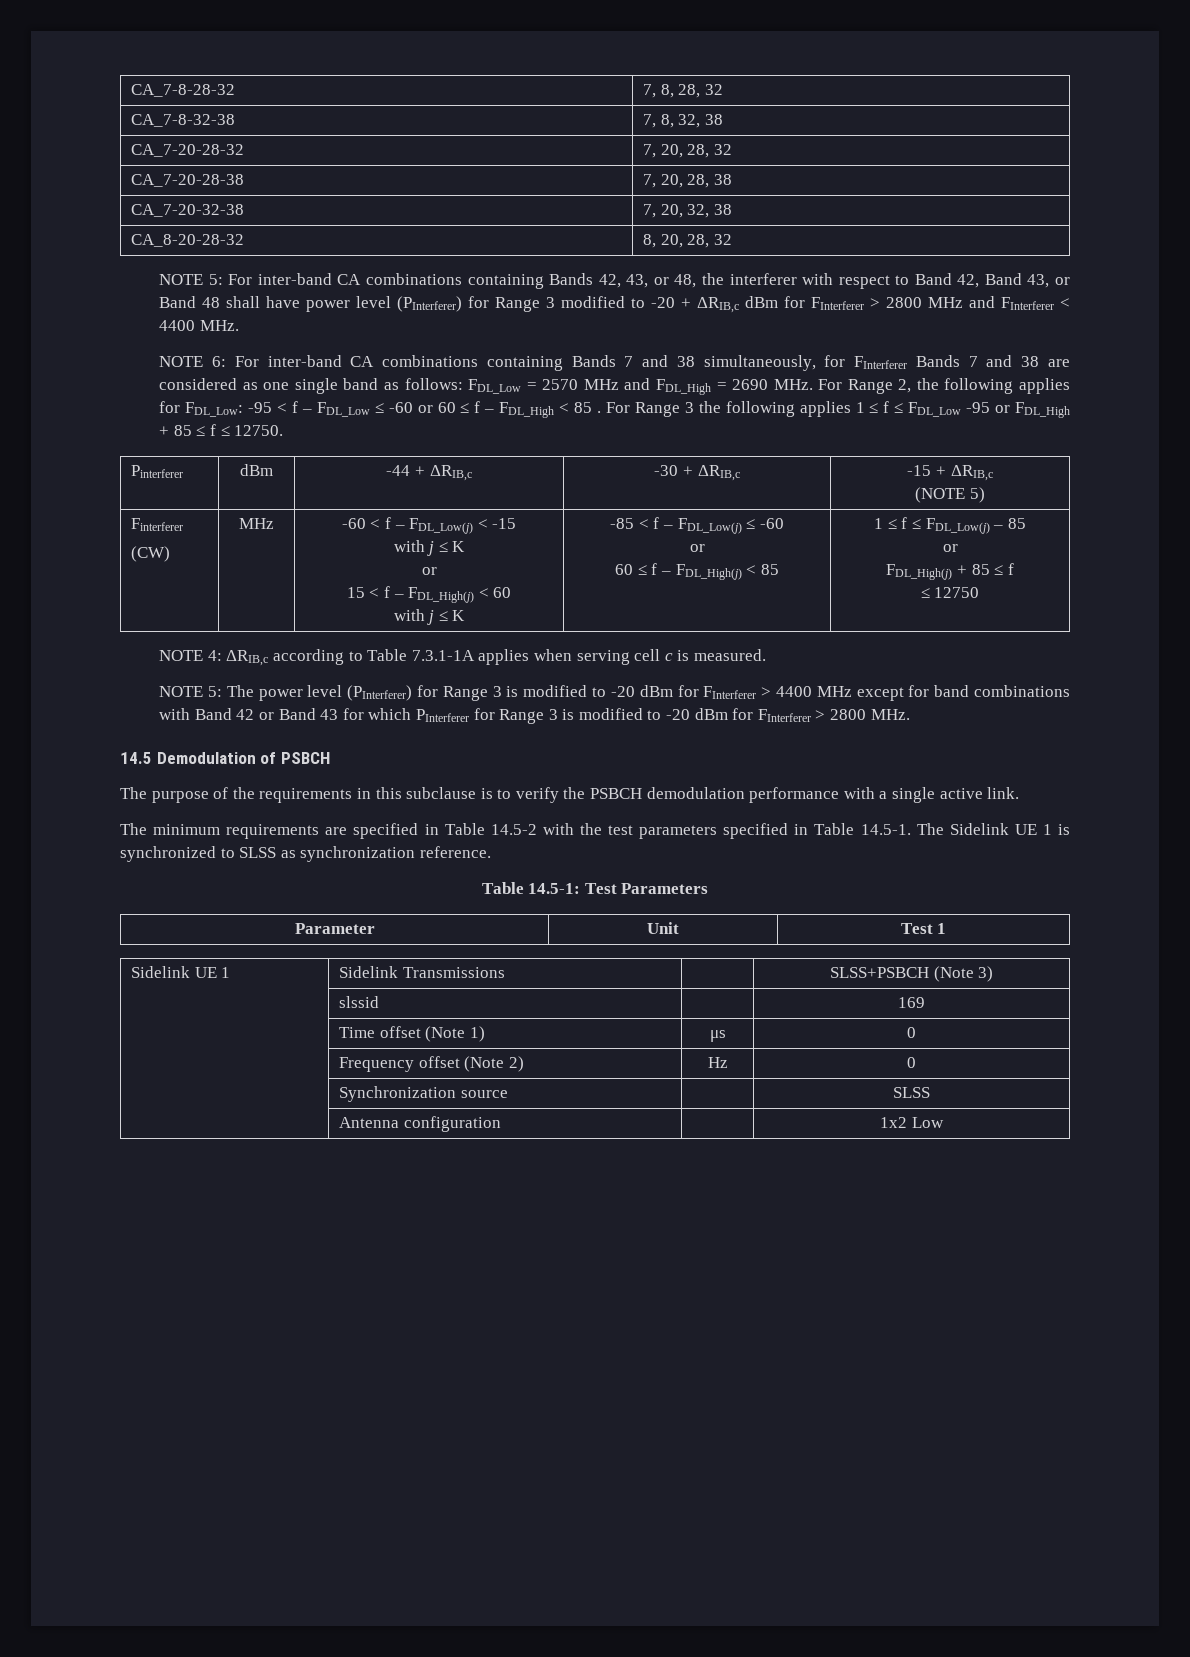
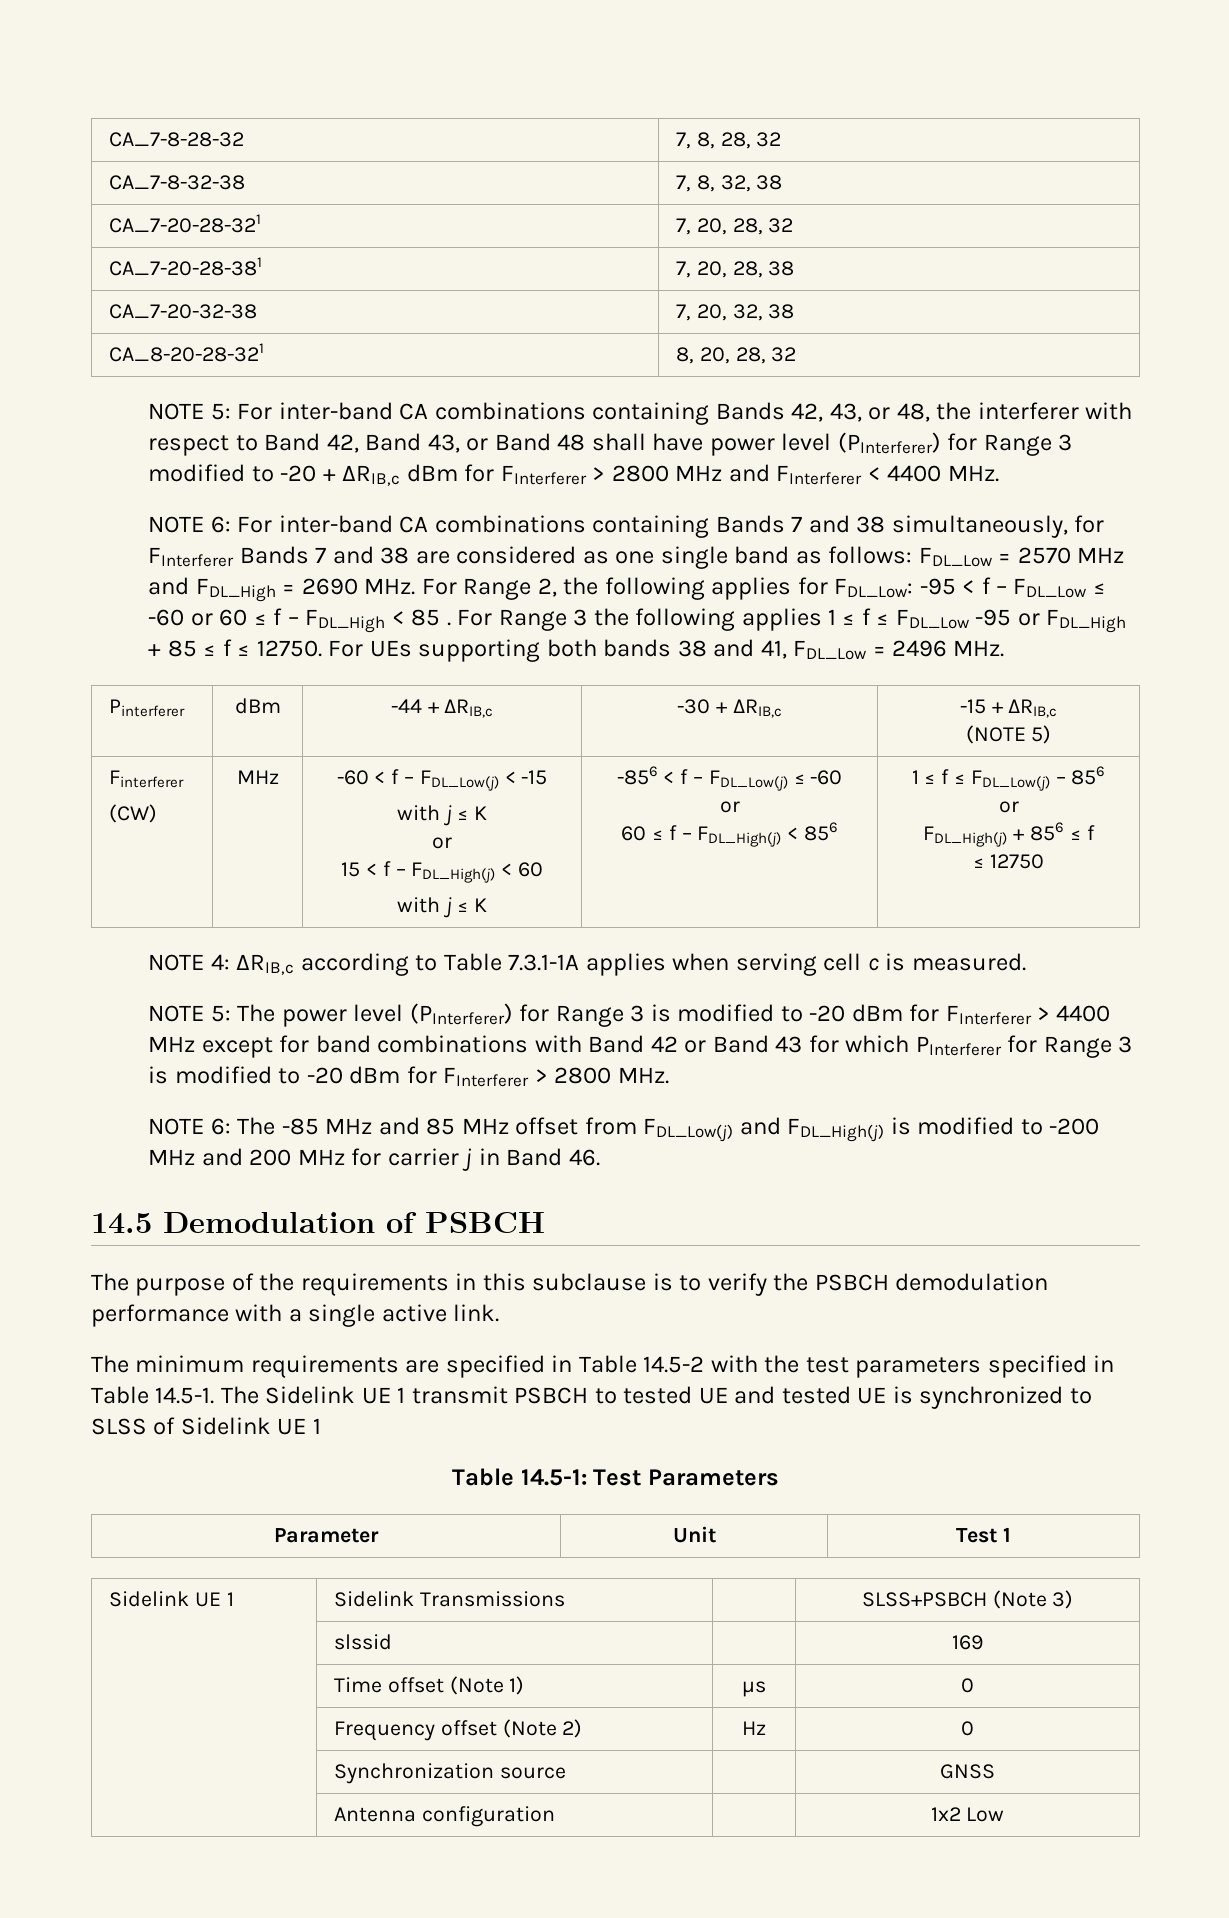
[131,144,245,157] CA_7-20-28-32 -> [108,214,261,233] CA_7-20-28-321
[131,174,245,187] CA_7-20-28-38 -> [108,257,262,276] CA_7-20-28-381
[131,234,245,247] CA_8-20-28-32 -> [108,343,264,362] CA_8-20-28-321
(284, 430) none -> [328,639,1005,662] For UEs supporting both bands 38 and 41, FDL_Low = 2496 MHz.
[610,518,635,529] -85 -> [616,766,658,785] -856
[760,564,779,575] 85 -> [803,822,838,841] 856
[1007,518,1026,529] 85 -> [1071,766,1106,785] 856
[971,564,990,575] 85 -> [1030,822,1064,841] 856
(910, 714) none -> [148,1117,1099,1142] [148,1148,600,1171] // NOTE 6: The -85 MHz and 85 MHz offset from FDL_Low(j) and FDL_High(j) is modified to -200 MHz and 200 MHz for carrier j in Band 46.
[1058,824,1071,835] [120,846,491,862] is synchronized to SLSS as synchronization reference. -> [411,1386,1092,1409] [91,1417,321,1435] transmit PSBCH to tested UE and tested UE is synchronized to SLSS of Sidelink UE 1
[893,1087,930,1098] SLSS -> [940,1764,995,1779] GNSS

